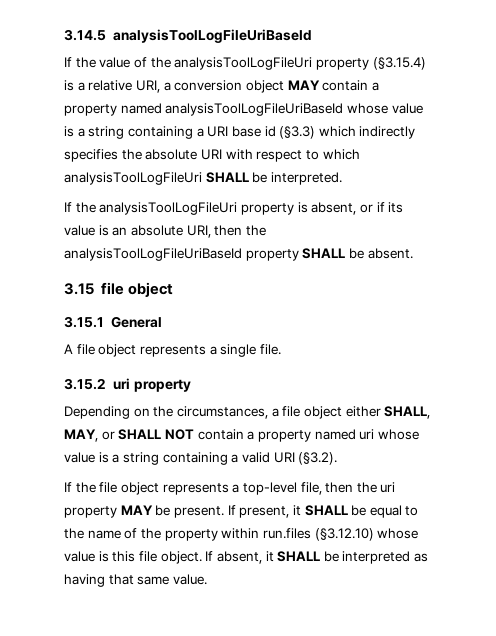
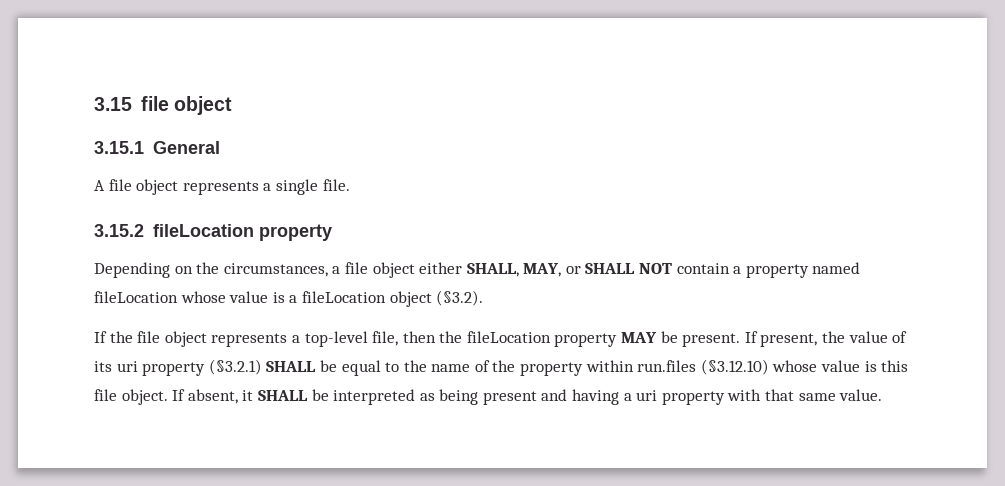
[64,29,312,43] [64,57,426,70] [64,80,379,93] [64,103,423,116] [64,126,416,139] [64,149,360,162] [64,172,342,185] [64,202,404,215] [64,225,266,238] [64,248,413,261] 3.14.5 analysisToolLogFileUriBaseId // If the value of the analysisToolLogFileUri property (§3.15.4) is a relative URI, a conversion object MAY contain a property named analysisToolLogFileUriBaseId whose value is a string containing a URI base id (§3.3) which indirectly specifies the absolute URI with respect to which analysisToolLogFileUri SHALL be interpreted. // If the analysisToolLogFileUri property is absent, or if its value is an absolute URI, then the analysisToolLogFileUriBaseId property SHALL be absent. // -> (94, 104) none
[112,378,130,390] uri -> [152,224,254,237] fileLocation
[359,429,419,440] [64,452,295,465] uri whose value is a string containing a valid URI -> [94,291,432,307] fileLocation whose value is a fileLocation object
[380,482,396,493] uri -> [466,331,551,343] fileLocation
[292,505,301,516] it -> [822,331,908,343] [94,359,262,376] the value of its uri property (§3.2.1)
[64,574,105,587] having -> [439,389,762,405] being present and having a uri property with

